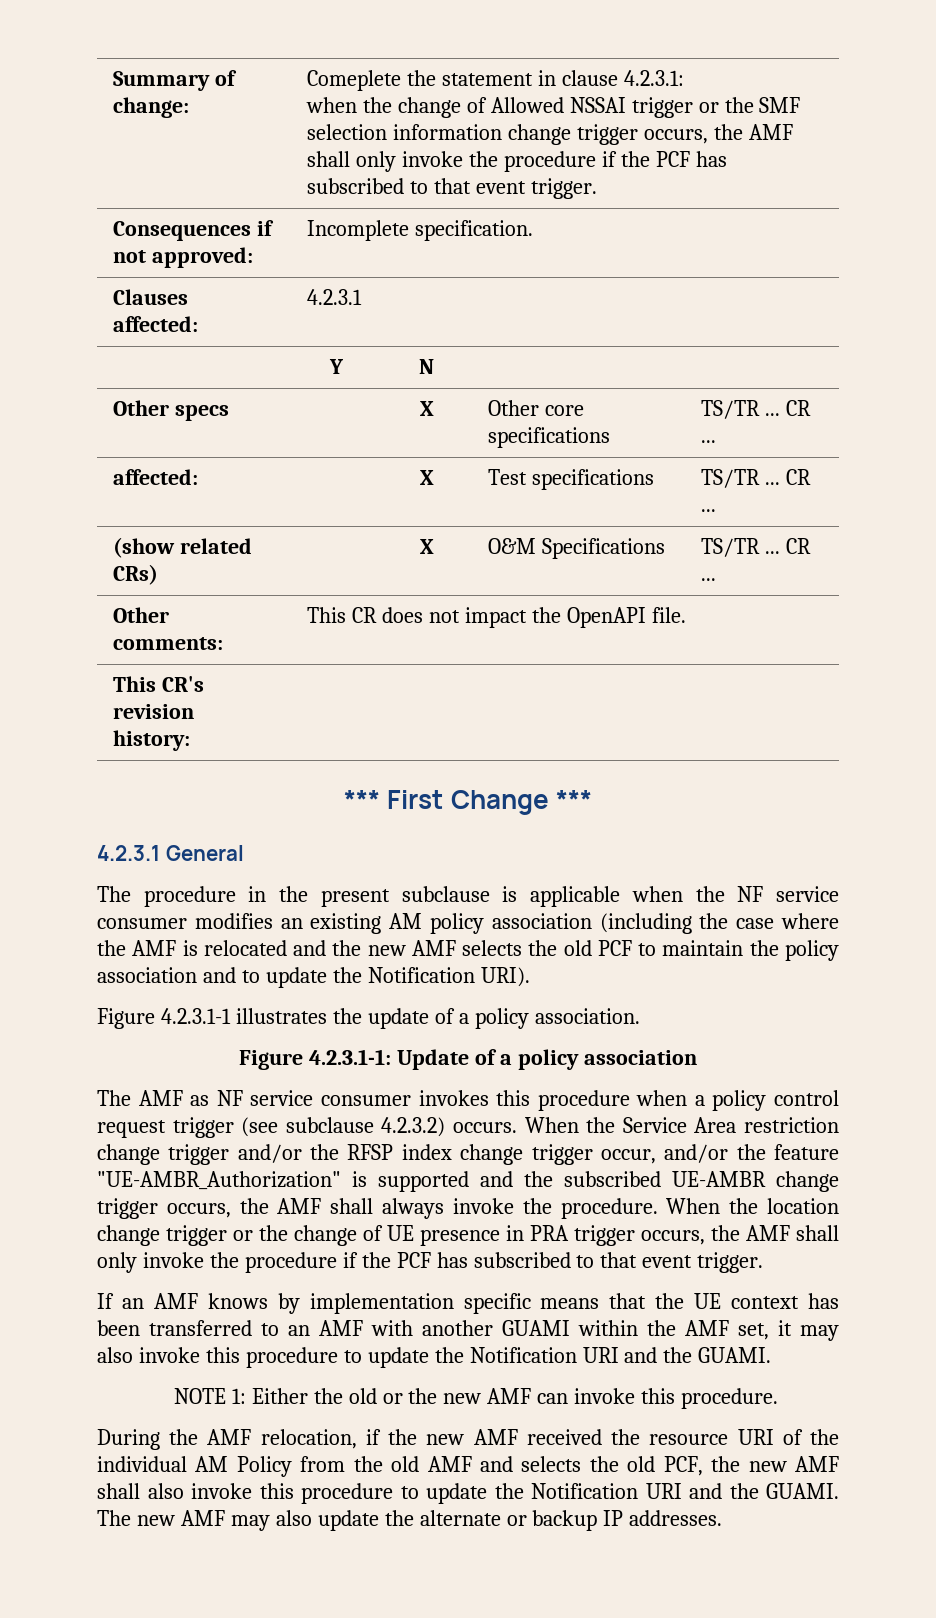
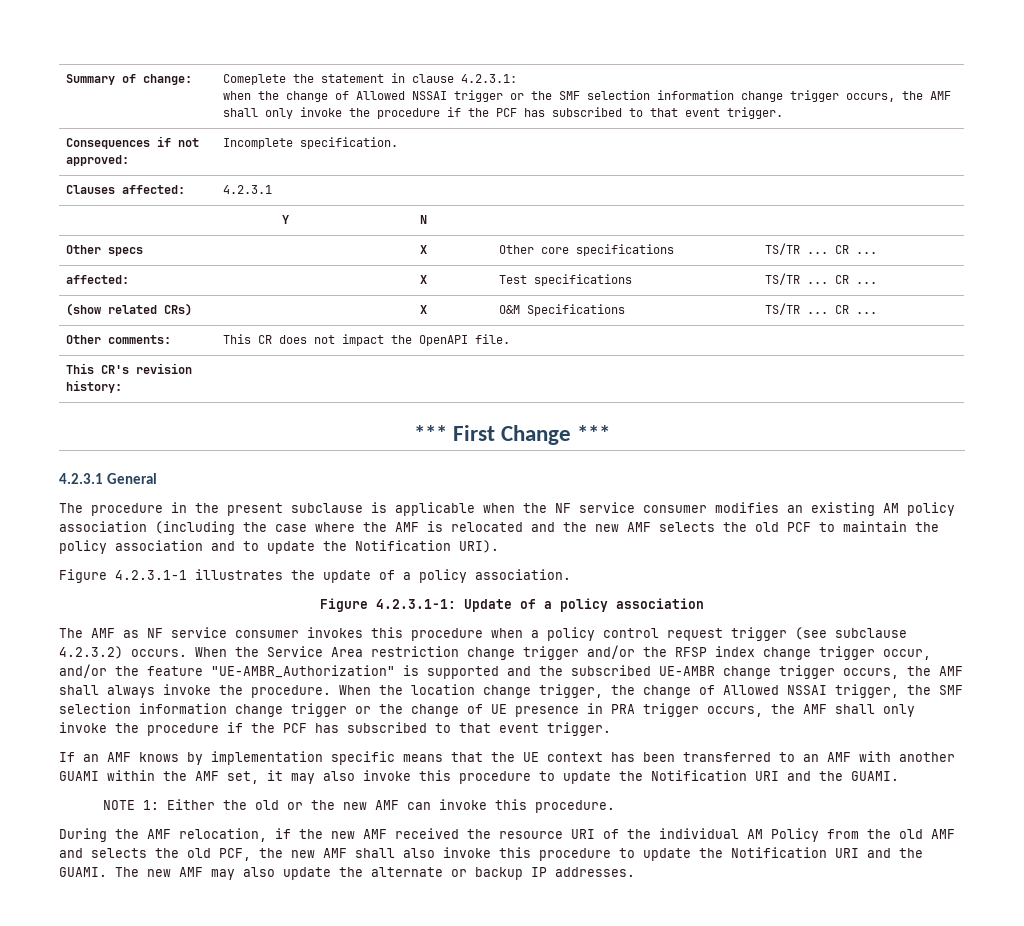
(160, 1235) none -> [539,684,963,698] [59,703,283,717] trigger, the change of Allowed NSSAI trigger, the SMF selection information change

